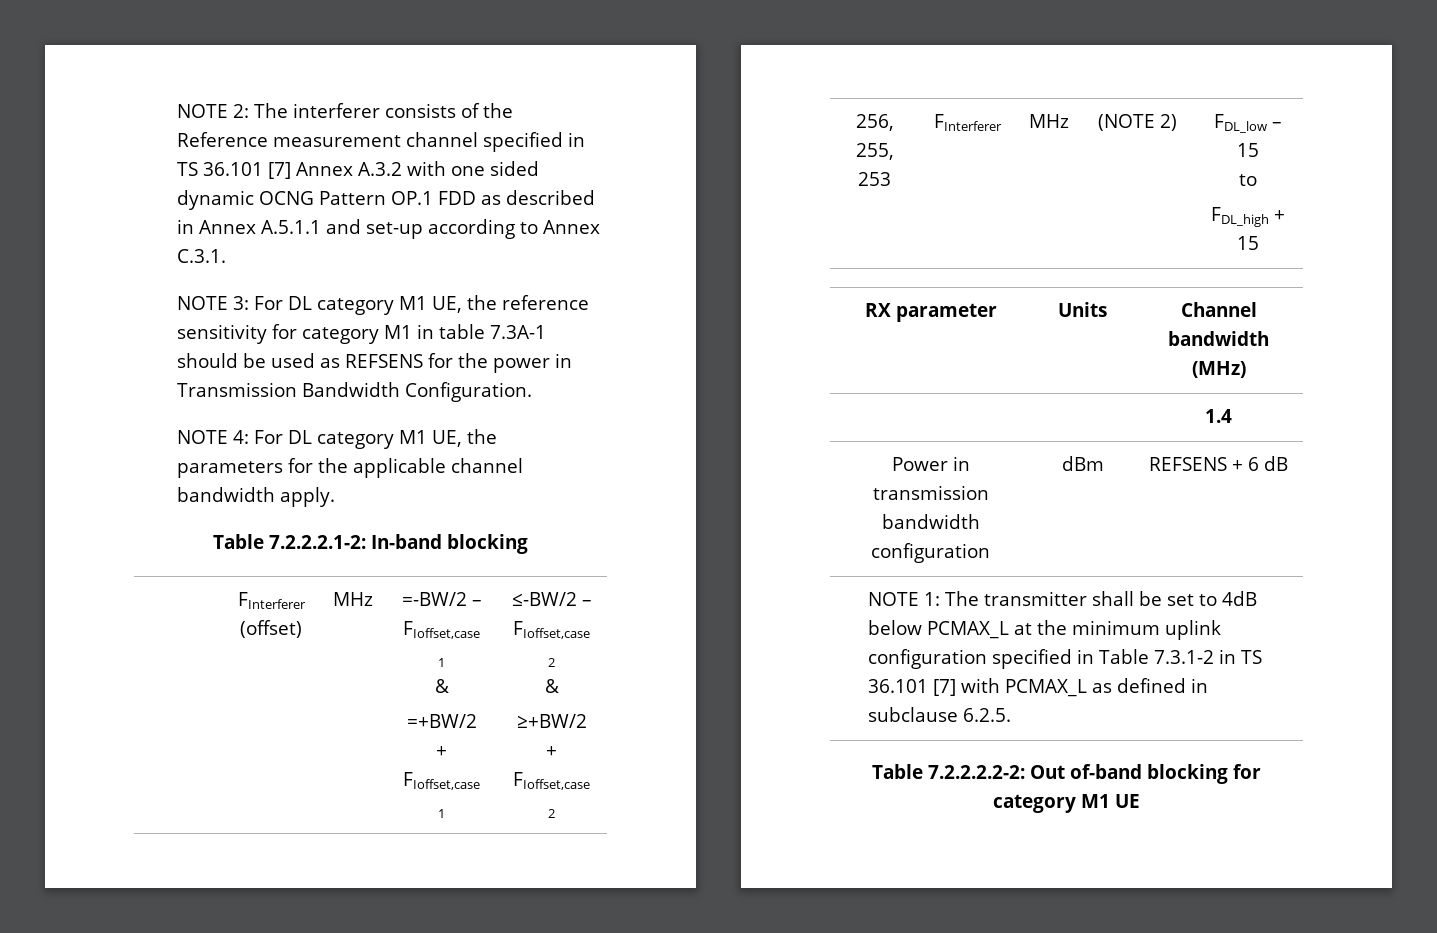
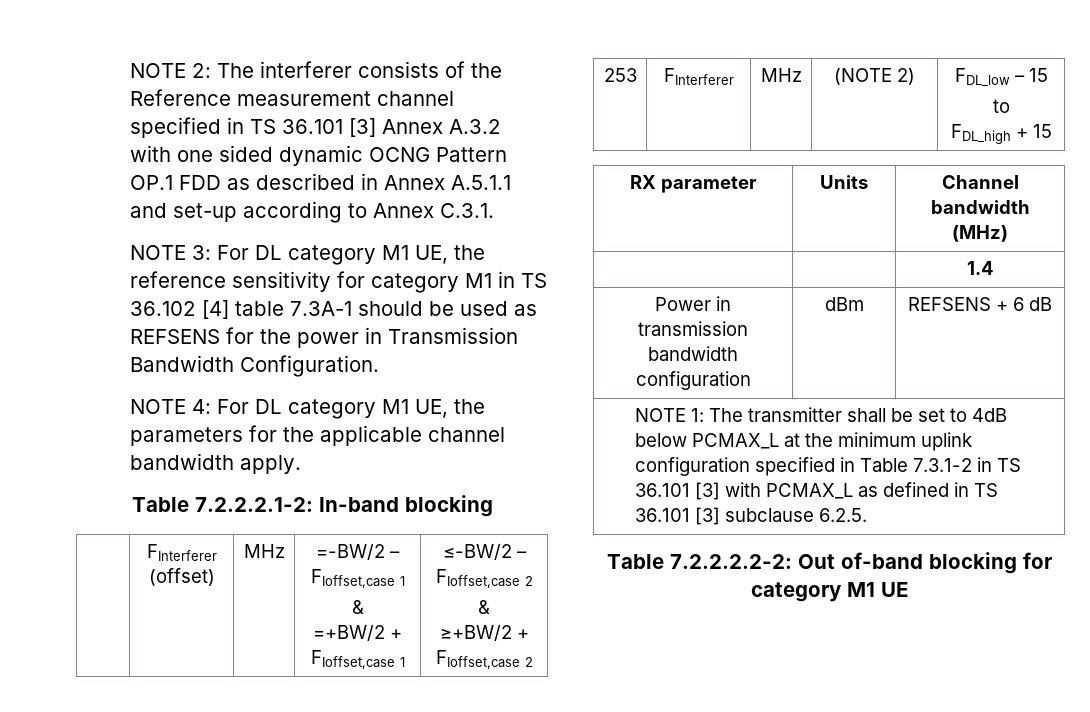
[267,162,291,179] [7] -> [349,118,377,137] [3]
(434, 331) none -> [521,273,548,288] [130,300,230,319] TS 36.102 [4]
[855,114,894,131] [855,143,894,160] 256, 255, -> (533, 662) none
[933,679,957,696] [7] -> [695,482,721,500] [3]
(1209, 685) none -> [974,483,999,497] [635,507,721,525] TS 36.101 [3]

